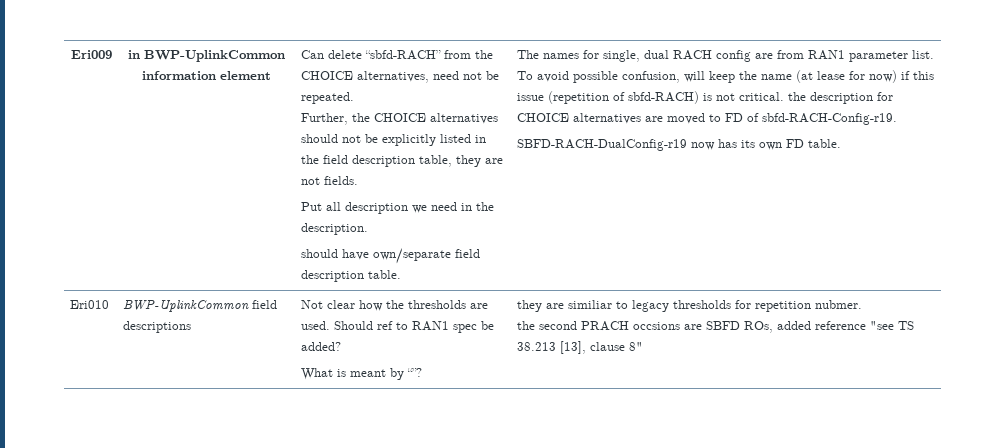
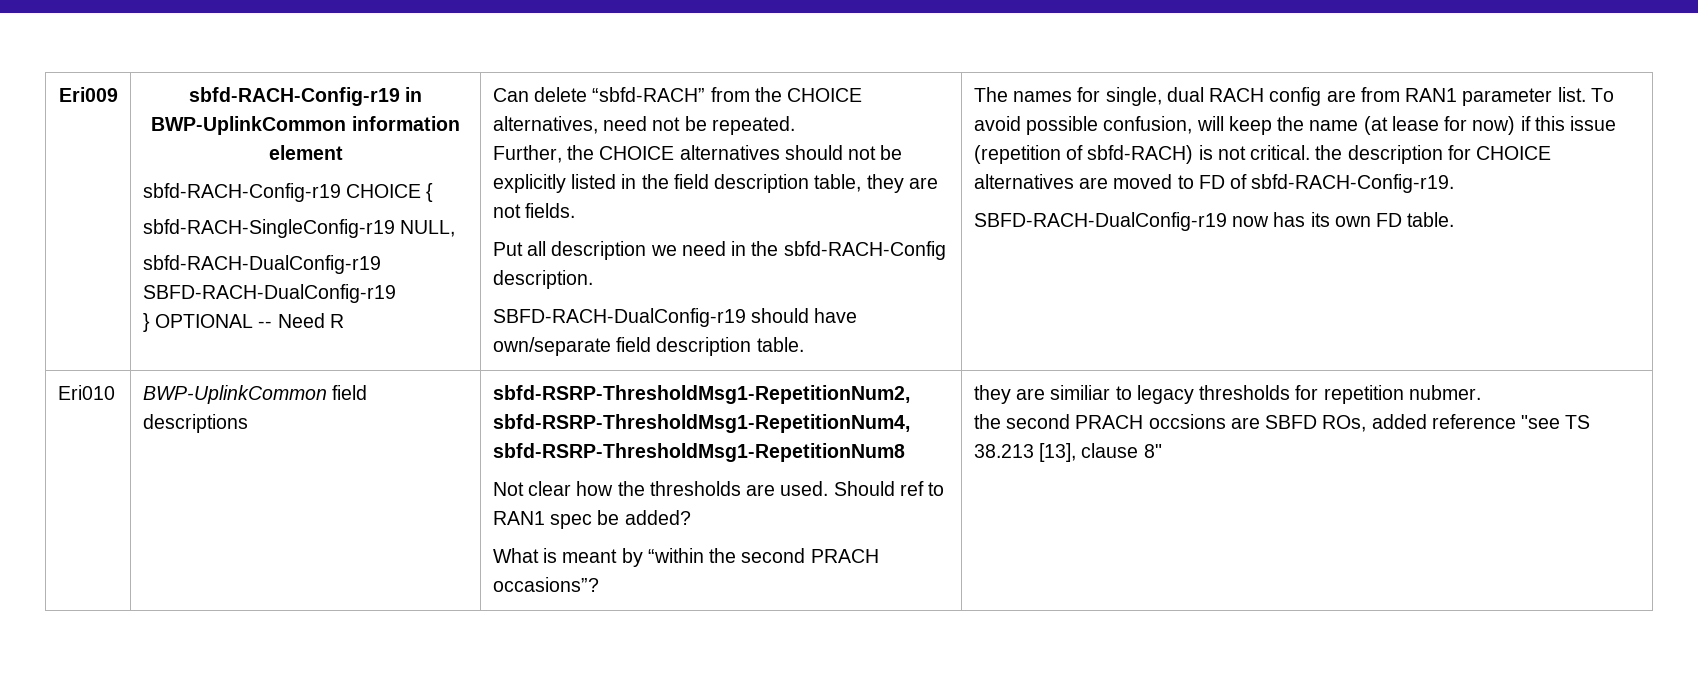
(112, 54) none -> [188,87,400,106] sbfd-RACH-Config-r19
(271, 75) none -> [142,183,434,202] [142,219,456,238] [142,255,381,274] [142,284,396,303] [142,313,344,332] // sbfd-RACH-Config-r19 CHOICE { // sbfd-RACH-SingleConfig-r19 NULL, // sbfd-RACH-DualConfig-r19 SBFD-RACH-DualConfig-r19 // } OPTIONAL -- Need R
(494, 206) none -> [783,241,946,260] sbfd-RACH-Config
(368, 229) none -> [492,308,746,327] SBFD-RACH-DualConfig-r19
(191, 327) none -> [492,385,910,404] [492,414,910,433] [492,443,905,462] sbfd-RSRP-ThresholdMsg1-RepetitionNum2, sbfd-RSRP-ThresholdMsg1-RepetitionNum4, sbfd-RSRP-ThresholdMsg1-RepetitionNum8 //
[406,368,422,377] “”? -> [647,548,879,563] [492,577,599,592] “within the second PRACH occasions”?

